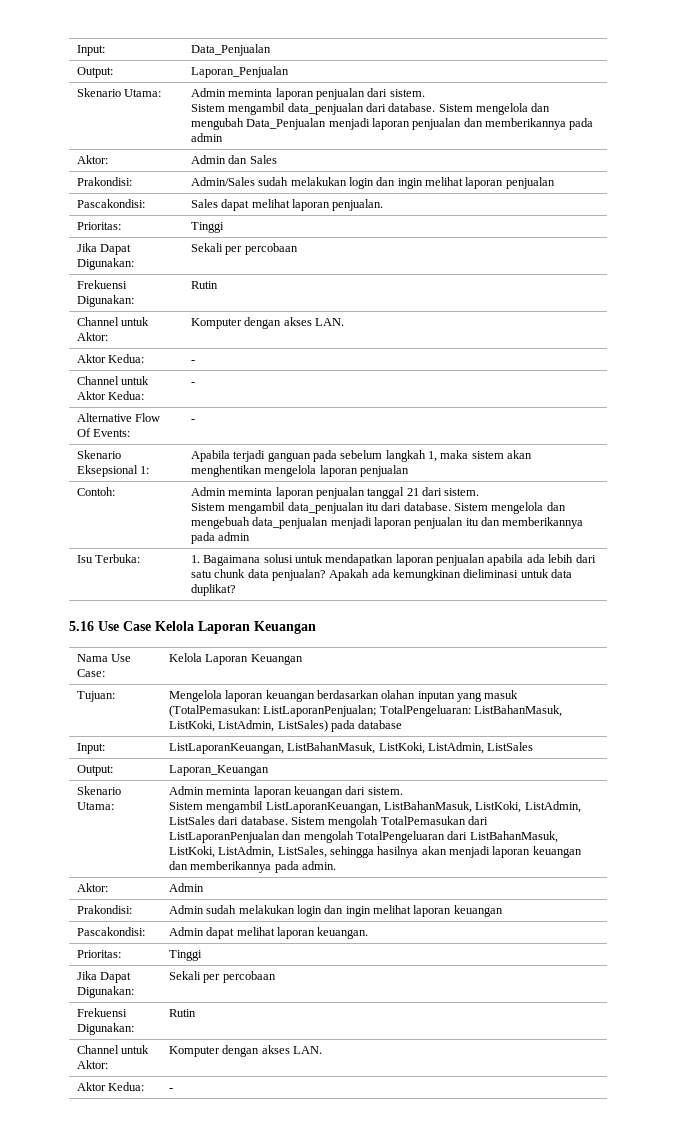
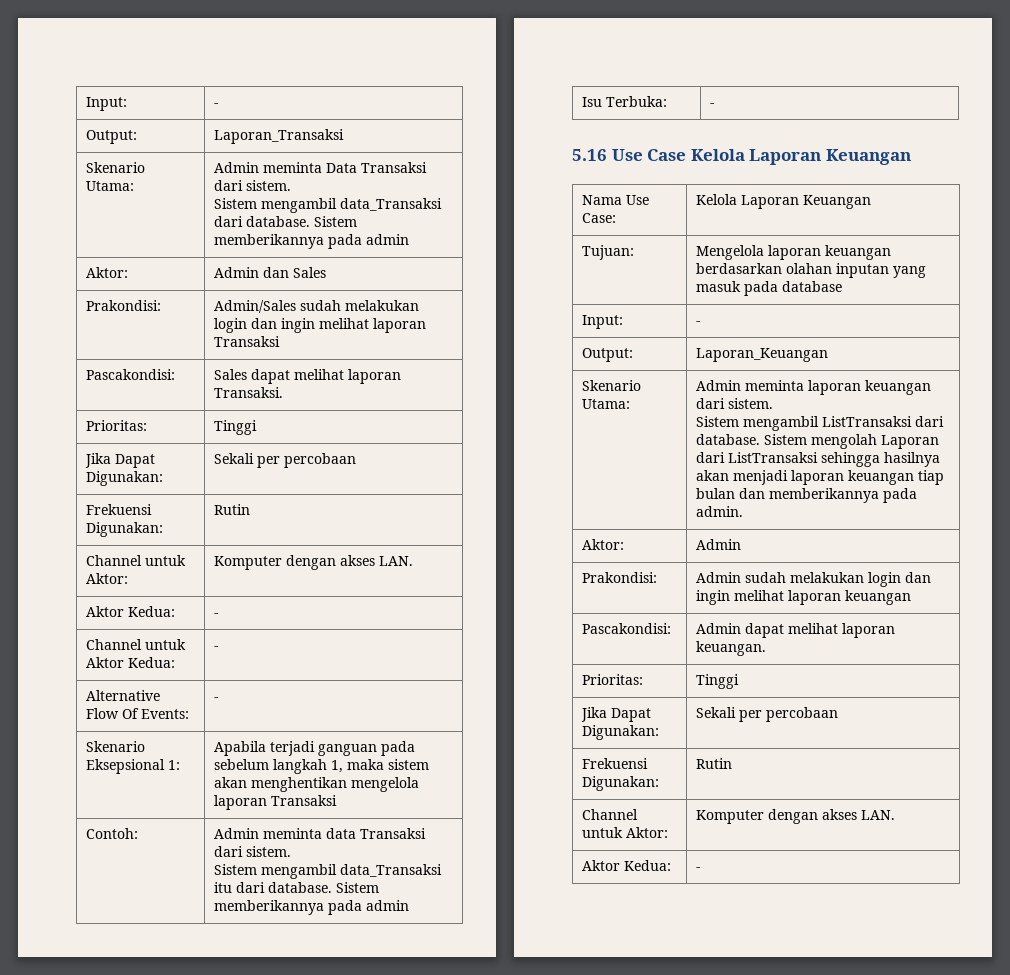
[76,45,105,56] [190,44,271,56] [76,67,113,78] [190,66,289,78] [76,88,162,97] [190,88,425,100] [190,103,551,115] [190,118,483,130] Input: | Data_Penjualan // Output: | Laporan_Penjualan // Skenario Utama: | Admin meminta laporan penjualan dari sistem. // Sistem mengambil data_penjualan dari database. Sistem mengelola dan mengubah Data_Penjualan menjadi laporan penjualan dan -> [85,97,127,111] [213,103,218,107] [85,130,137,144] [213,129,344,144] [85,162,145,173] [85,181,134,191] [213,162,427,173] [213,180,291,191] [213,198,442,213] [213,216,357,227] Input: | - // Output: | Laporan_Transaksi // Skenario Utama: | Admin meminta Data Transaksi dari sistem. // Sistem mengambil data_Transaksi dari database. Sistem
[505,177,555,189] penjualan -> [213,336,280,347] Transaksi
[332,199,384,211] penjualan. -> [213,387,283,398] Transaksi.
[359,465,409,477] penjualan -> [270,795,337,806] Transaksi
[275,487,480,499] [190,502,364,514] laporan penjualan tanggal 21 dari sistem. // Sistem mengambil data_penjualan -> [325,828,426,839] [213,846,291,857] [213,864,442,879] data Transaksi dari sistem. // Sistem mengambil data_Transaksi
[491,502,566,514] [190,517,501,529] mengelola dan mengebuah data_penjualan menjadi laporan penjualan itu dan -> (379, 887) none
[190,554,596,566] [190,569,573,581] [190,584,236,596] 1. Bagaimana solusi untuk mendapatkan laporan penjualan apabila ada lebih dari satu chunk data penjualan? Apakah ada kemungkinan dieliminasi untuk data duplikat? -> [709,103,714,107] -
[168,705,562,717] [168,720,403,732] [76,743,105,754] [168,742,534,754] (TotalPemasukan: ListLaporanPenjualan; TotalPengeluaran: ListBahanMasuk, ListKoki, ListAdmin, ListSales) pada database // Input: | ListLaporanKeuangan, ListBahanMasuk, ListKoki, ListAdmin, ListSales -> [743,281,842,296] [581,315,623,329] [695,321,700,325] pada database // Input: | -
[265,801,581,813] [168,816,489,828] [168,831,558,843] [168,846,327,858] ListLaporanKeuangan, ListBahanMasuk, ListKoki, ListAdmin, ListSales dari database. Sistem mengolah TotalPemasukan dari ListLaporanPenjualan dan mengolah TotalPengeluaran dari ListBahanMasuk, ListKoki, ListAdmin, ListSales, -> [821,416,944,427] [695,434,939,449] [695,452,818,463] ListTransaksi dari database. Sistem mengolah Laporan dari ListTransaksi
(582, 852) none -> [917,470,944,485] [695,488,735,499] tiap bulan

